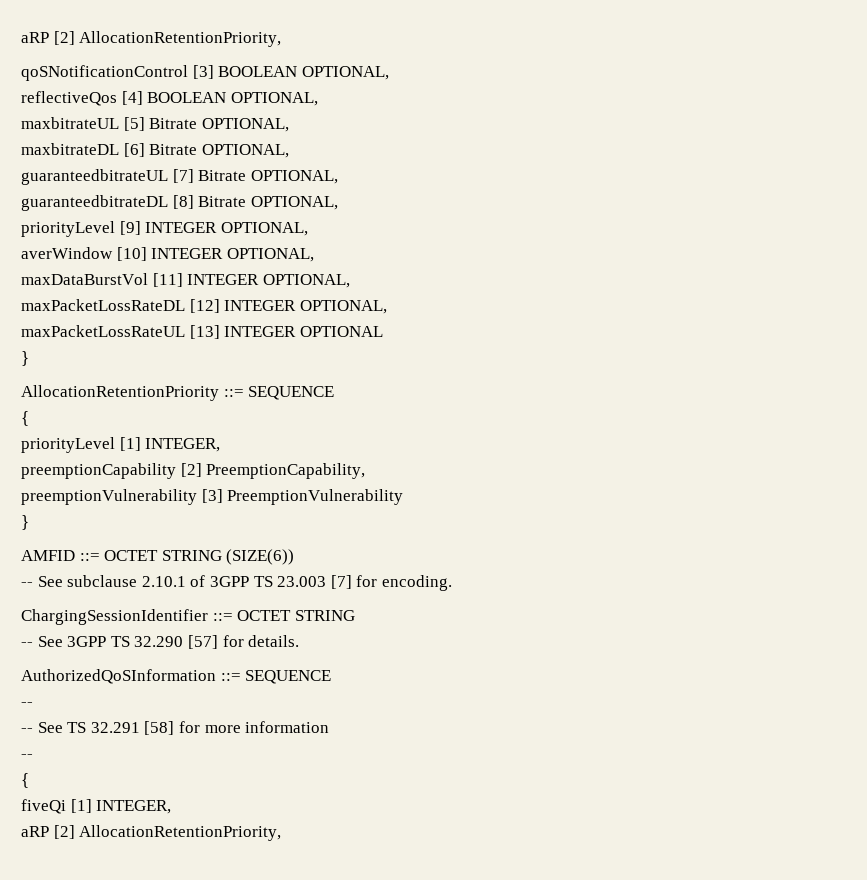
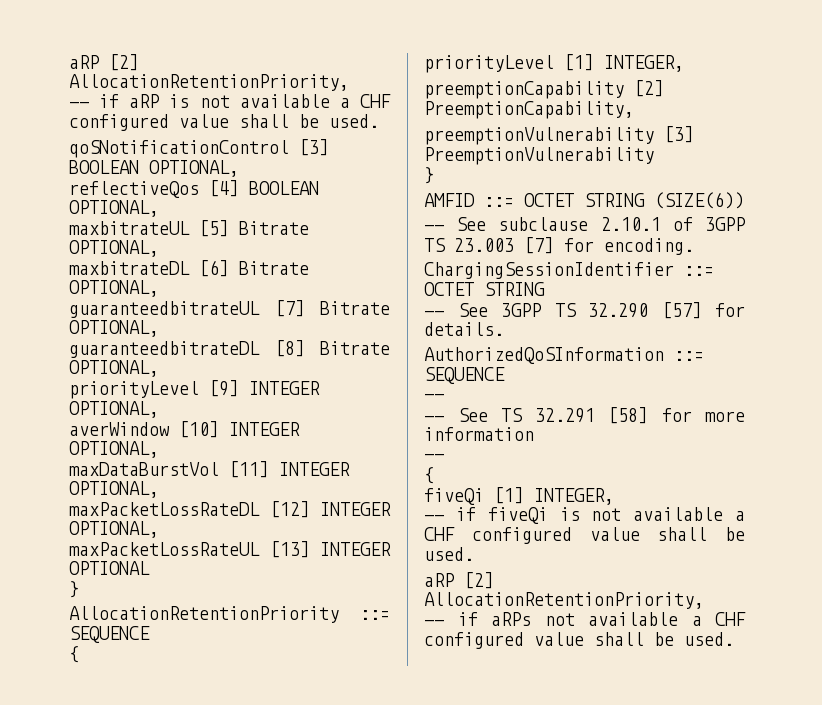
[21,31,282,47] aRP [2] AllocationRetentionPriority, -> [69,54,139,71] [69,74,349,91] [69,94,391,108] [69,114,379,131] aRP [2] AllocationRetentionPriority, // -- if aRP is not available a CHF configured value shall be used.
[21,825,282,841] aRP [2] AllocationRetentionPriority, -> [424,507,745,524] [424,527,745,544] [424,547,474,561] [424,572,494,589] [424,592,704,609] [424,612,746,626] [424,632,734,649] -- if fiveQi is not available a CHF configured value shall be used. // aRP [2] AllocationRetentionPriority, // -- if aRPs not available a CHF configured value shall be used.

